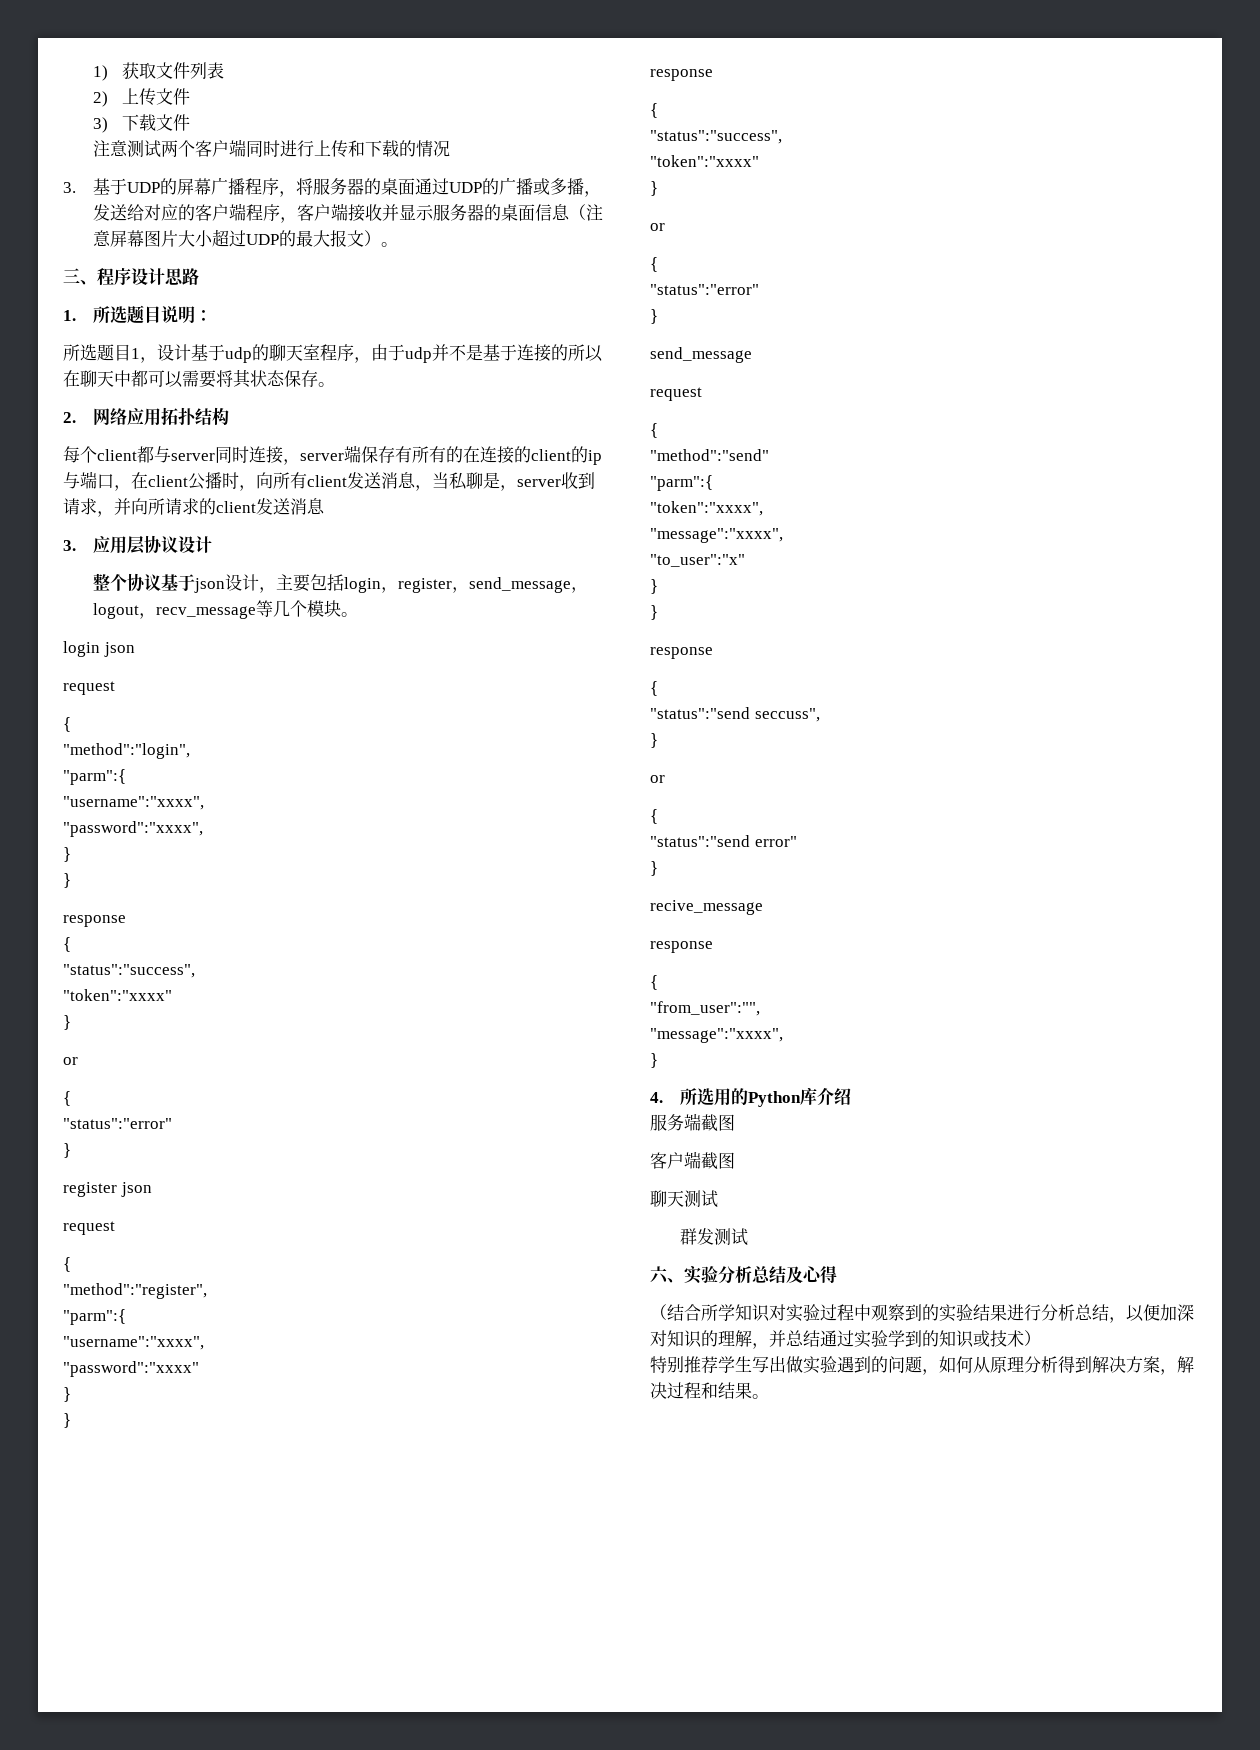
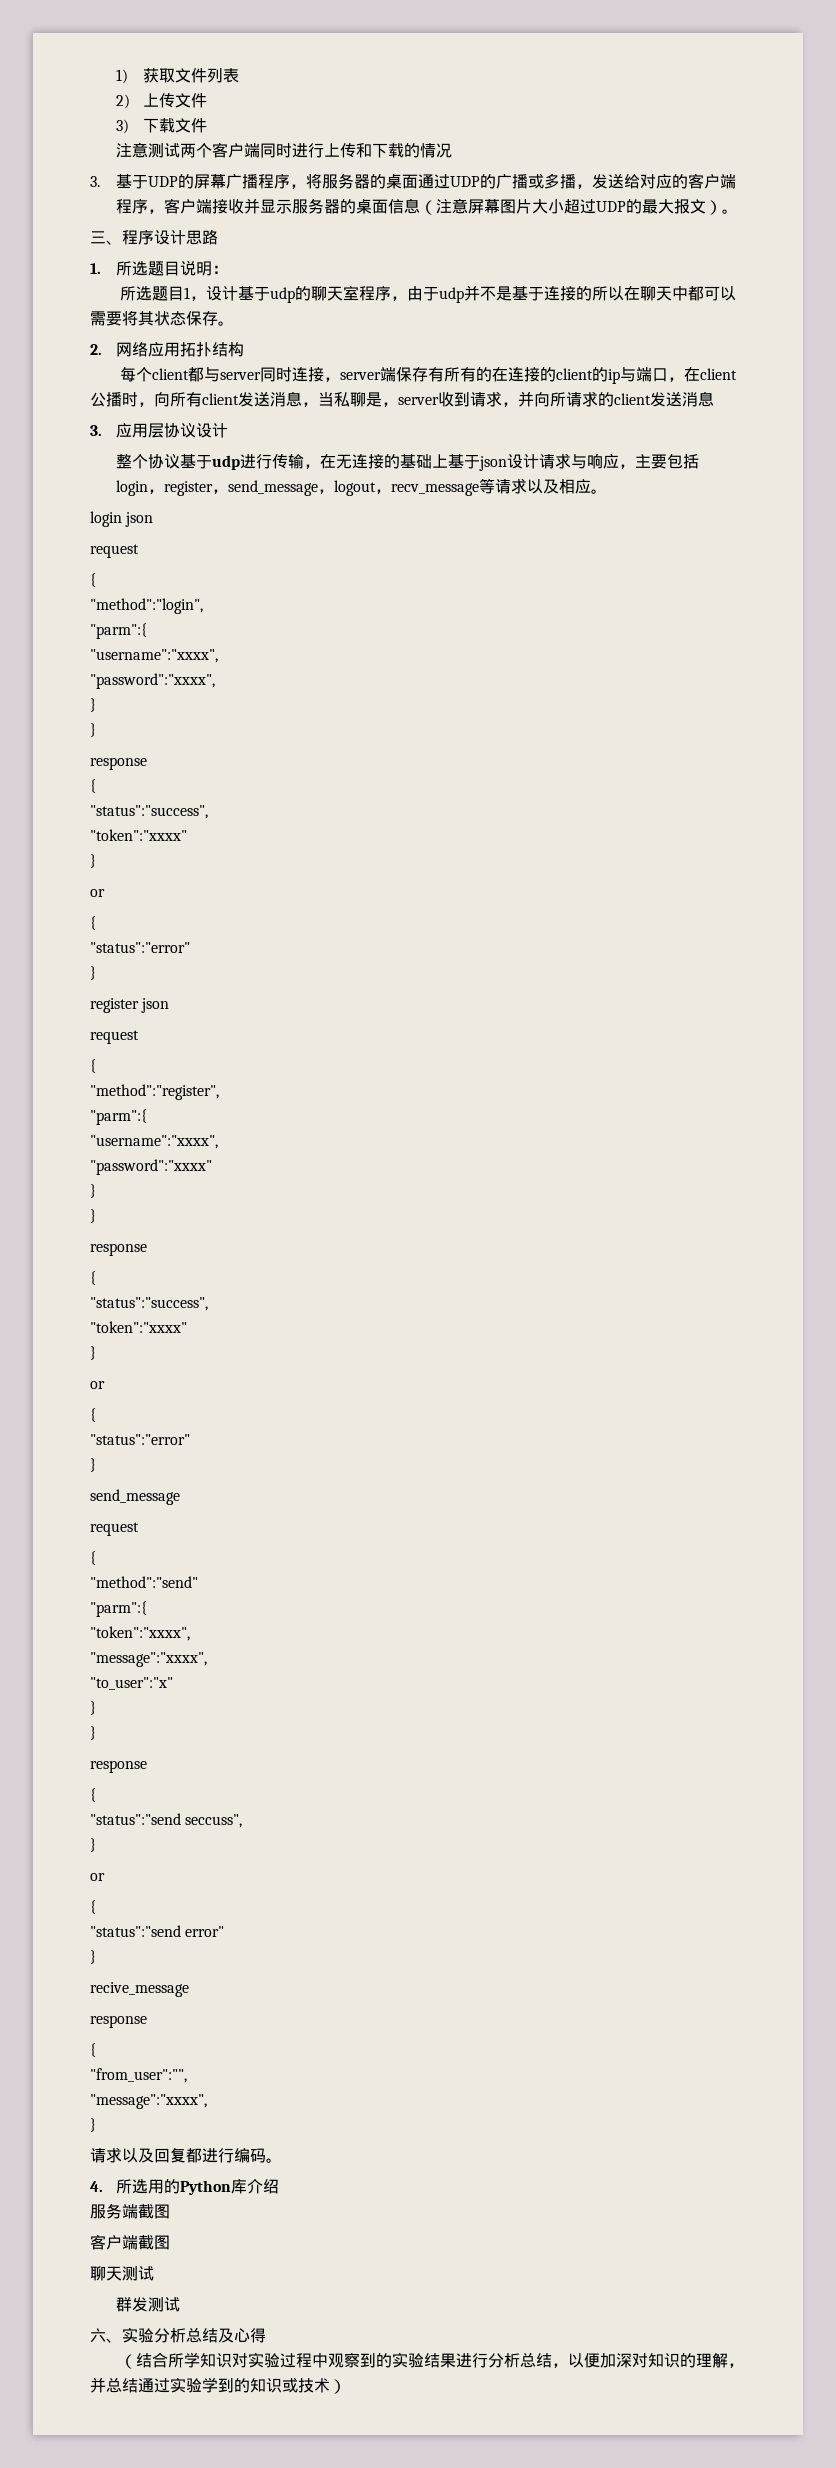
[193,574,259,593] json设计 -> [212,453,620,471] udp进行传输，在无连接的基础上基于json设计请求与响应
[272,600,341,617] 几个模块 -> [495,478,592,494] 请求以及相应
(658, 1060) none -> [90,2147,282,2163] // 请求以及回复都进行编码。
[650,1356,1194,1375] [650,1382,769,1399] // 特别推荐学生写出做实验遇到的问题，如何从原理分析得到解决方案，解决过程和结果。 -> (346, 2386) none

